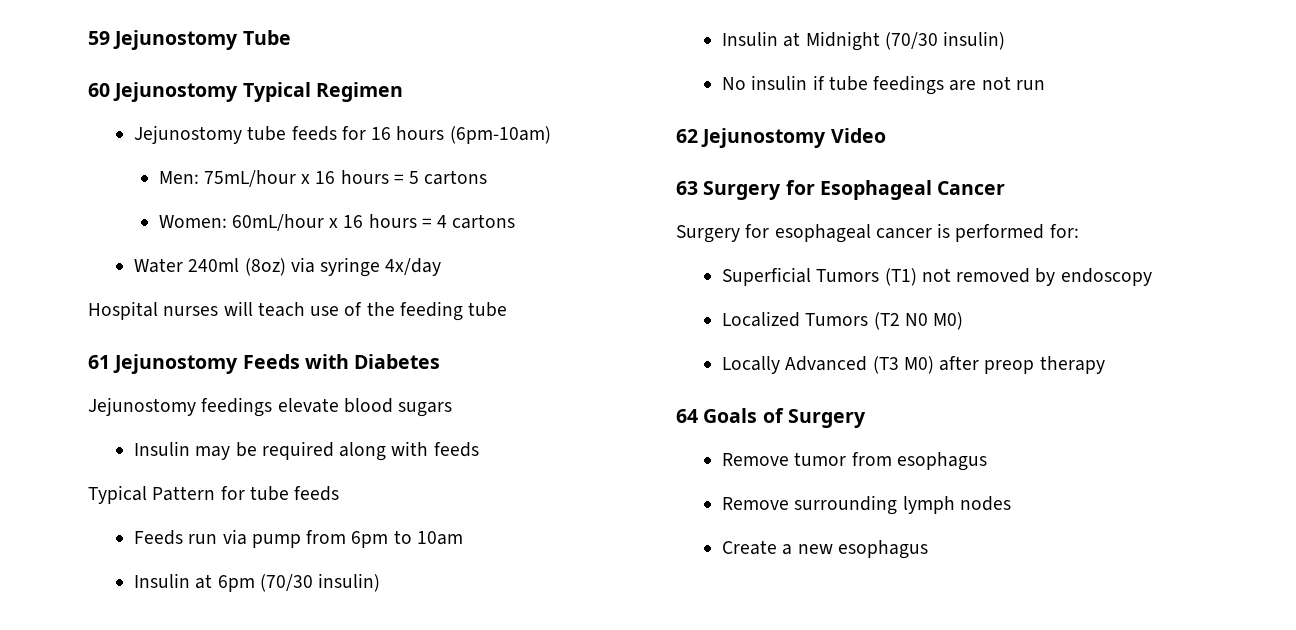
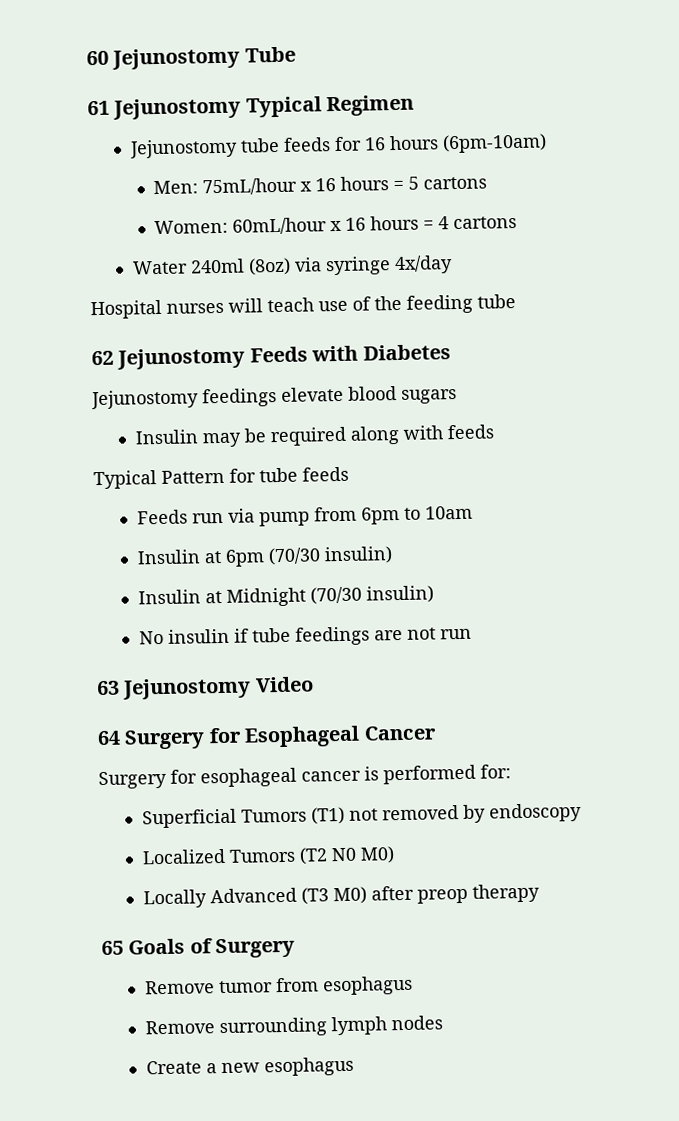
[88,31,110,45] 59 -> [86,50,109,66] 60
[88,83,110,97] 60 -> [87,100,110,116] 61
[88,355,110,369] 61 -> [91,350,114,366] 62
[676,129,698,143] 62 -> [96,680,120,696] 63
[676,181,698,195] 63 -> [97,730,121,746] 64
[676,409,698,423] 64 -> [101,940,124,956] 65

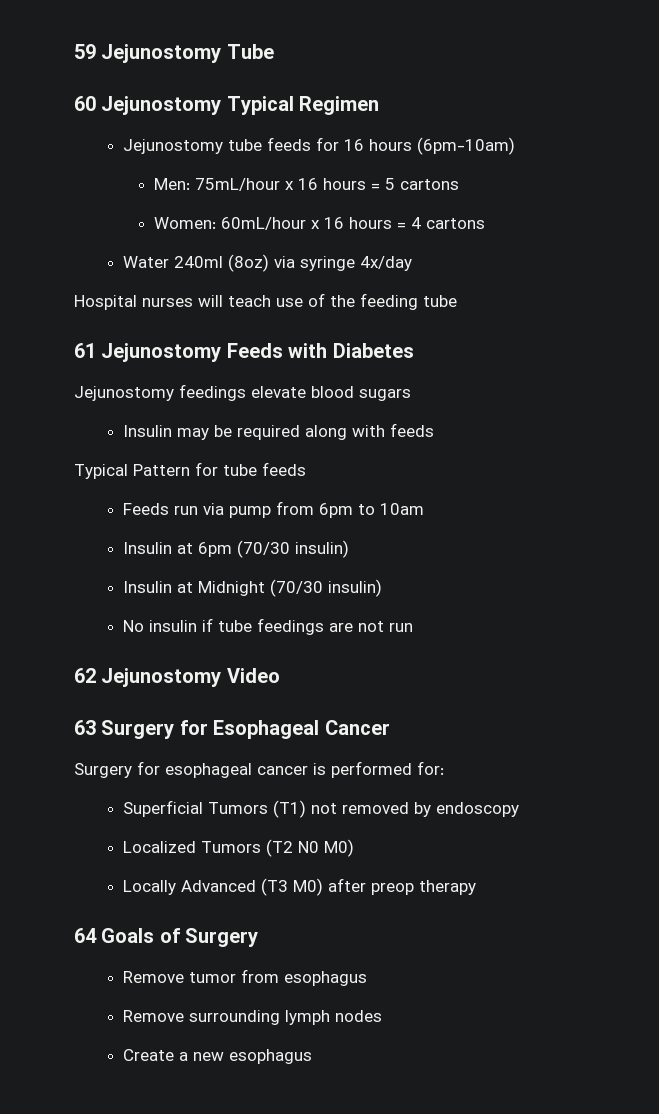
[86,50,109,66] 60 -> [74,44,96,59] 59
[87,100,110,116] 61 -> [74,96,96,111] 60
[91,350,114,366] 62 -> [74,343,96,358] 61
[96,680,120,696] 63 -> [74,668,96,683] 62
[97,730,121,746] 64 -> [74,720,96,735] 63
[101,940,124,956] 65 -> [74,928,97,943] 64

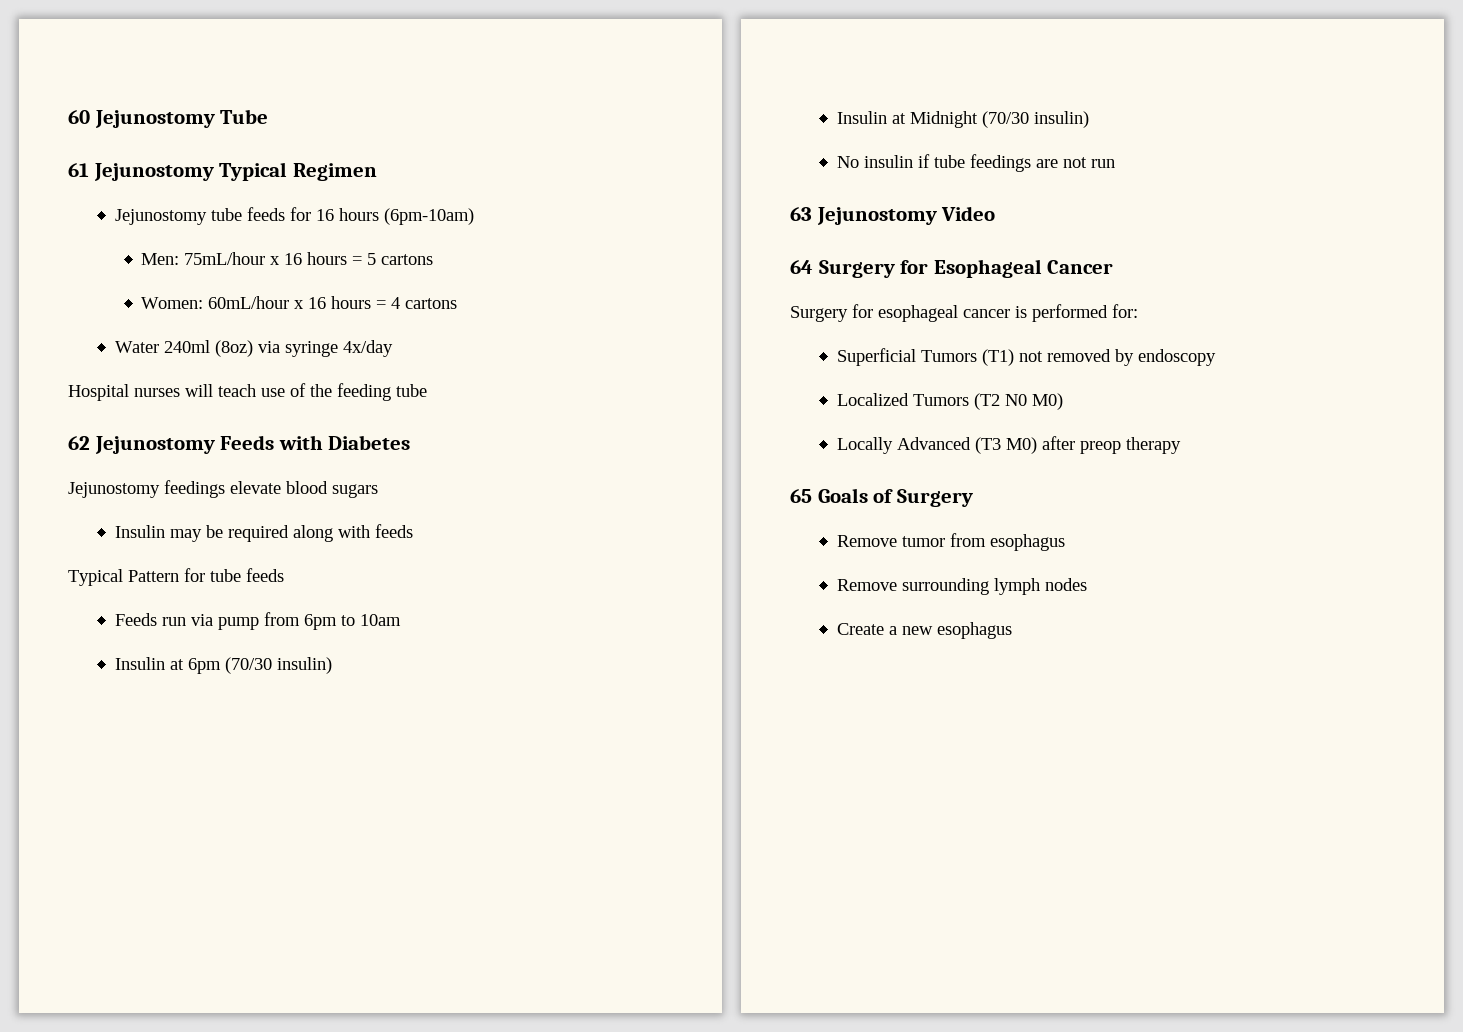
[74,44,96,59] 59 -> [68,110,90,124] 60
[74,96,96,111] 60 -> [68,163,89,177] 61
[74,343,96,358] 61 -> [68,436,90,450] 62
[74,668,96,683] 62 -> [790,207,812,221] 63
[74,720,96,735] 63 -> [790,260,813,274] 64
[74,928,97,943] 64 -> [790,489,812,503] 65

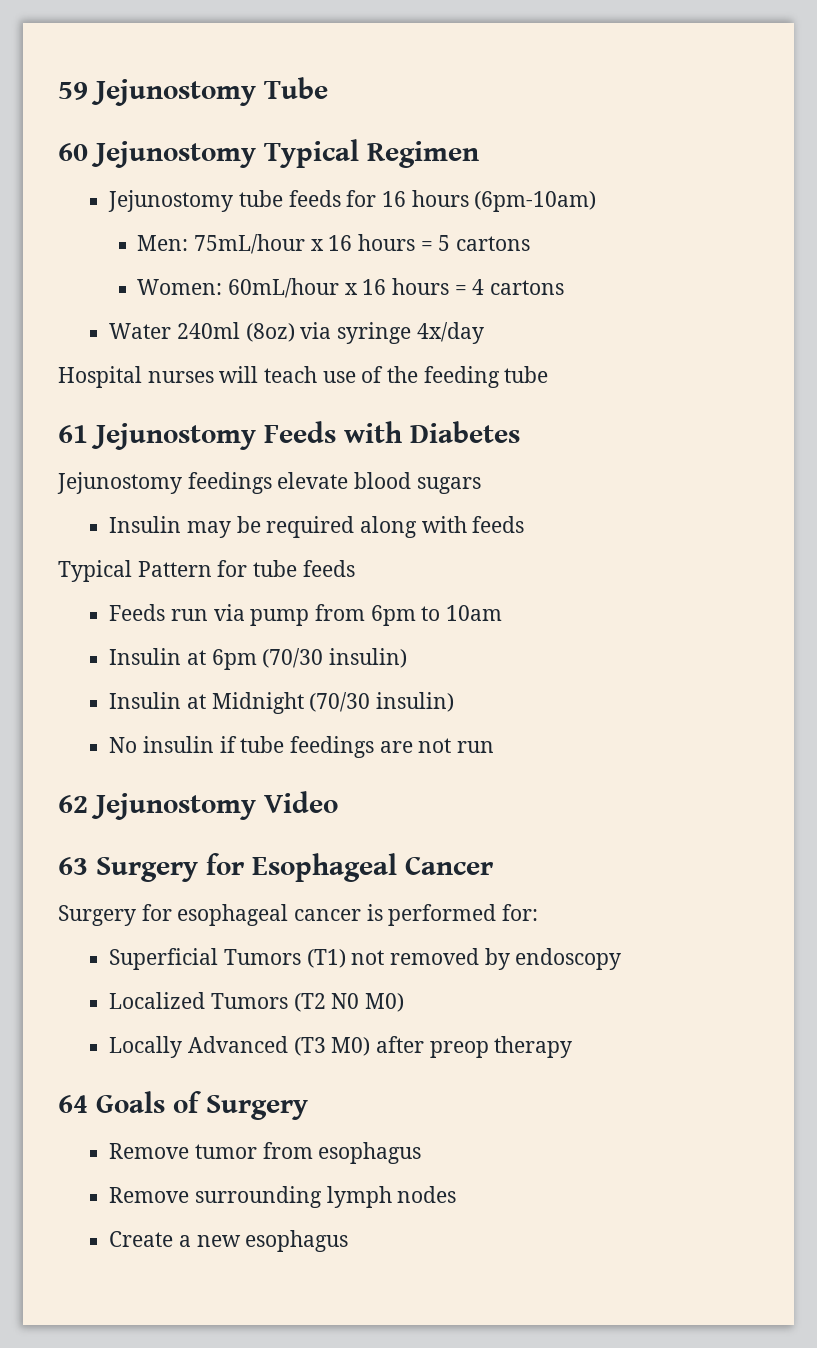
[68,110,90,124] 60 -> [58,82,88,100] 59
[68,163,89,177] 61 -> [58,143,88,161] 60
[68,436,90,450] 62 -> [58,425,88,443] 61
[790,207,812,221] 63 -> [58,795,88,813] 62
[790,260,813,274] 64 -> [58,857,88,875] 63
[790,489,812,503] 65 -> [58,1095,88,1113] 64

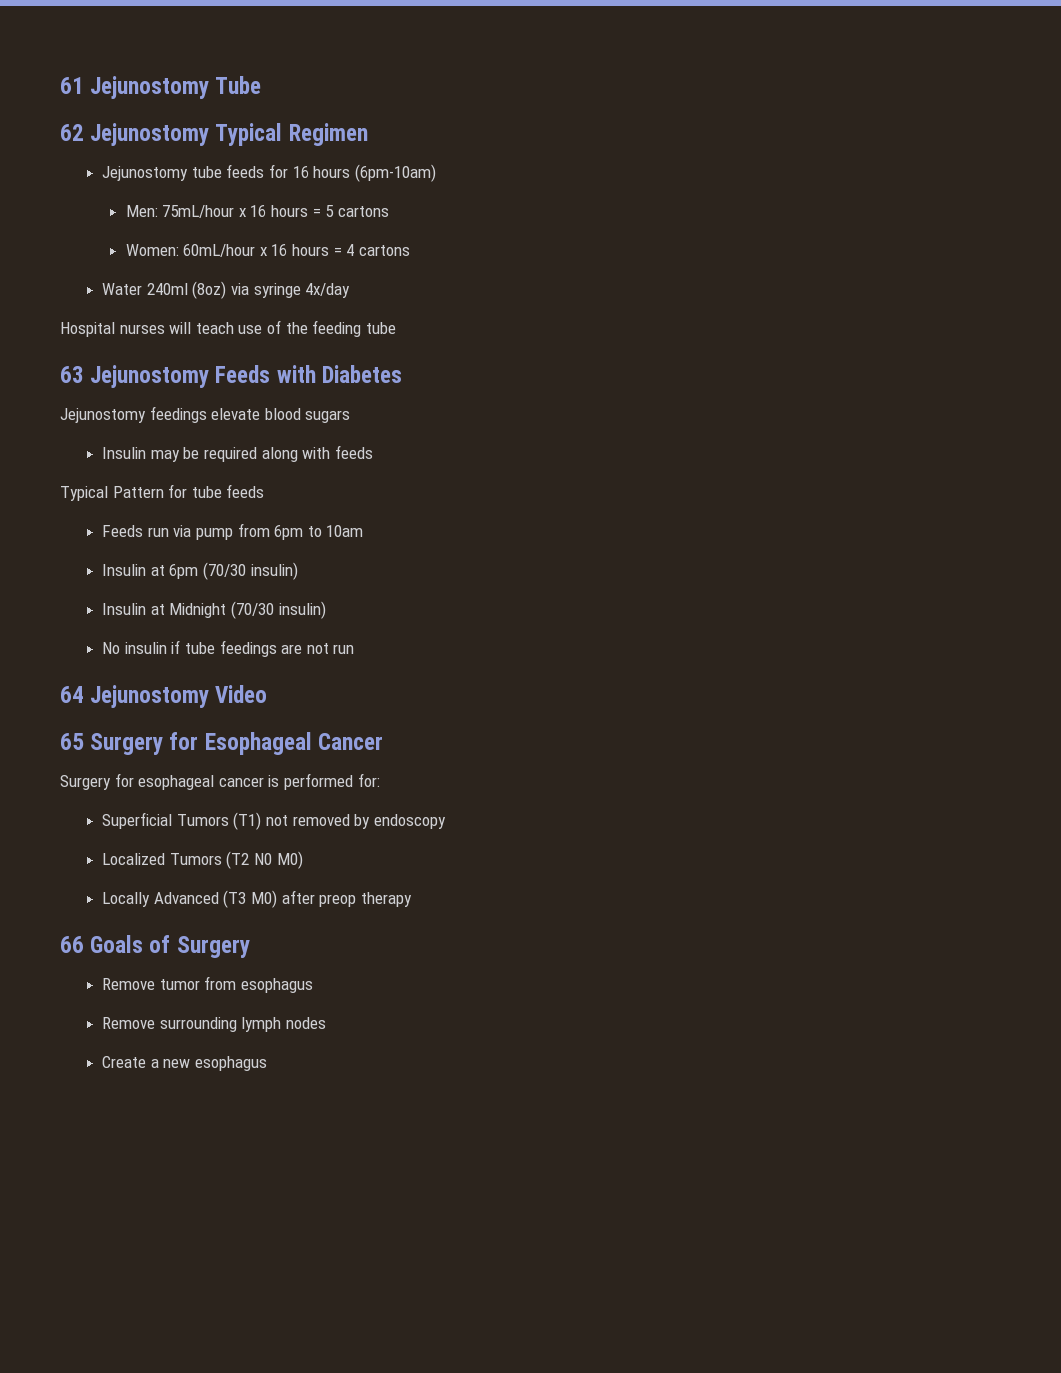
[58,82,88,100] 59 -> [60,77,84,94] 61
[58,143,88,161] 60 -> [60,124,84,141] 62
[58,425,88,443] 61 -> [60,366,84,383] 63
[58,795,88,813] 62 -> [60,686,84,703] 64
[58,857,88,875] 63 -> [60,733,84,750] 65
[58,1095,88,1113] 64 -> [60,936,84,953] 66

